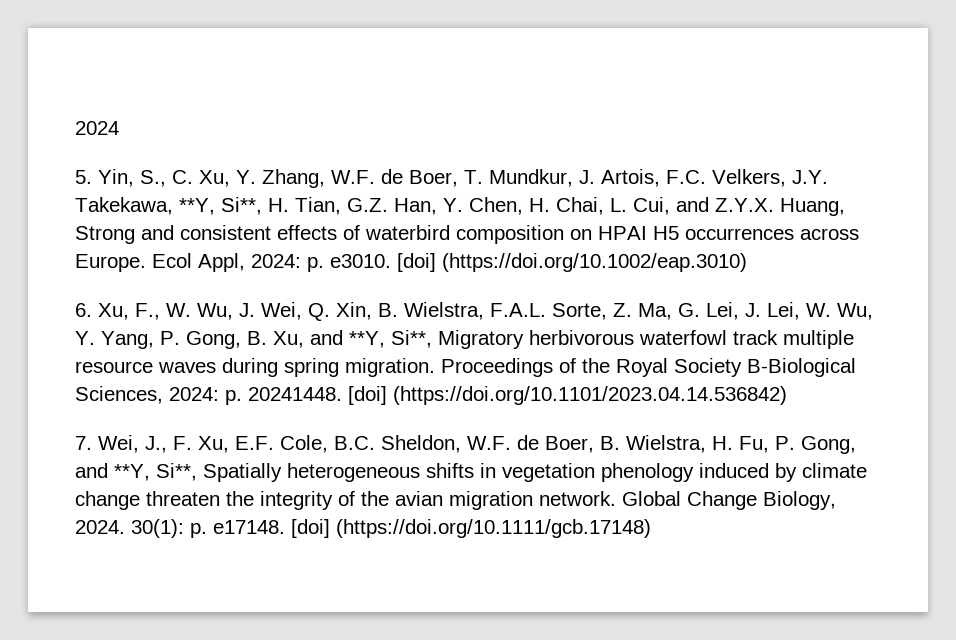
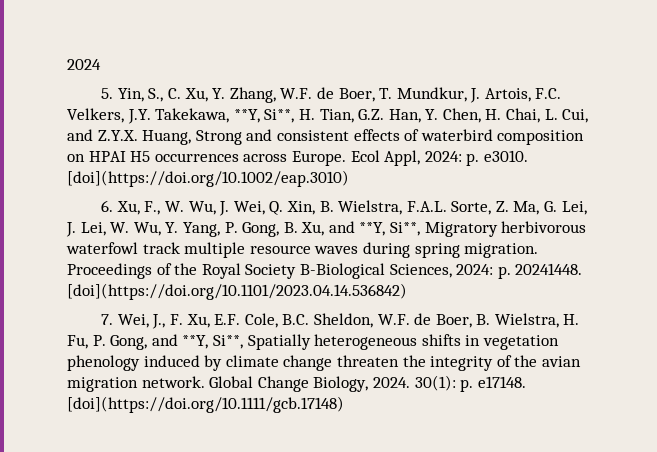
[397,253,747,272] [doi] (https://doi.org/10.1002/eap.3010) -> [67,170,349,187] [doi](https://doi.org/10.1002/eap.3010)
[348,386,787,405] [doi] (https://doi.org/10.1101/2023.04.14.536842) -> [67,283,407,300] [doi](https://doi.org/10.1101/2023.04.14.536842)
[291,519,651,538] [doi] (https://doi.org/10.1111/gcb.17148) -> [67,396,344,413] [doi](https://doi.org/10.1111/gcb.17148)

